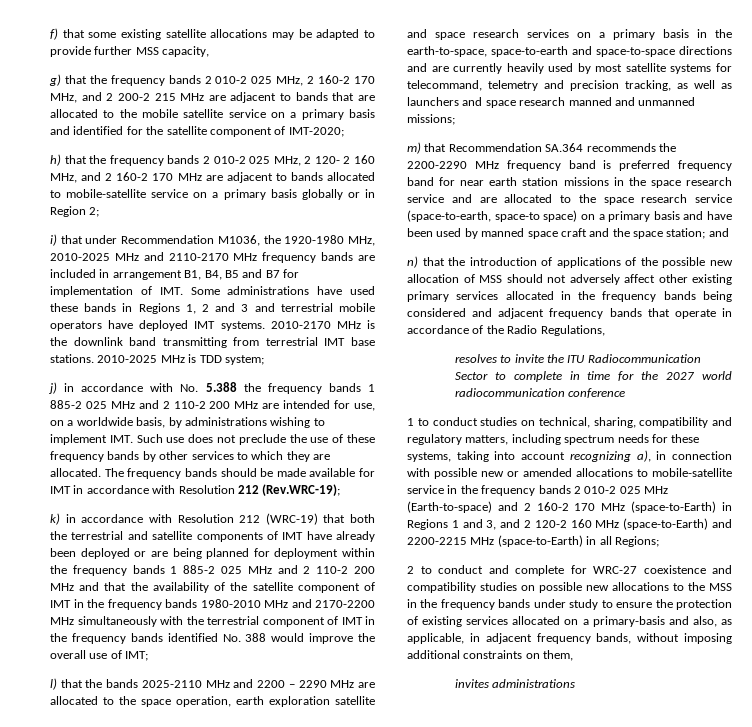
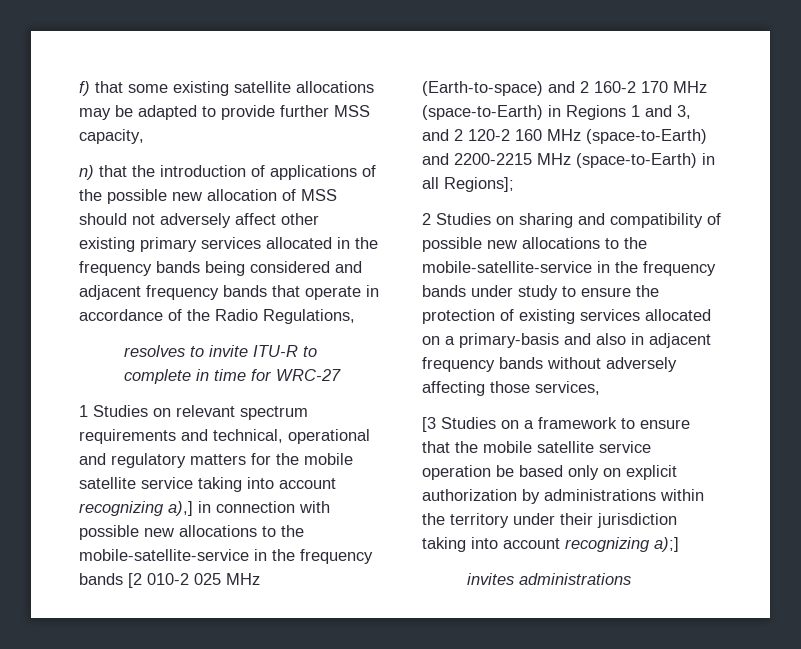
[49,74,376,86] [50,92,375,103] [50,109,376,120] [50,126,344,137] [50,154,375,166] [50,172,375,183] [50,189,375,200] [50,206,100,217] [50,234,376,246] [50,252,375,263] [50,269,299,280] [50,286,375,297] [50,303,375,314] [50,320,375,331] [50,337,375,348] [50,354,264,365] [49,382,375,394] [50,400,375,411] [50,417,325,428] [50,434,376,445] [50,451,330,462] [50,468,375,479] [50,484,341,496] [50,513,375,525] [50,531,375,542] [50,548,375,559] [50,565,376,576] [50,582,376,593] [50,599,375,610] [50,616,375,627] [50,633,375,644] [50,650,149,661] [50,678,375,690] [50,696,375,707] [407,29,732,40] [407,46,732,57] [407,63,732,74] [407,80,732,91] [407,97,696,108] [407,114,455,125] [407,142,676,154] [407,160,732,171] [407,177,732,188] [407,194,732,205] [407,210,732,222] [407,228,729,239] // g) that the frequency bands 2 010-2 025 MHz, 2 160-2 170 MHz, and 2 200-2 215 MHz are adjacent to bands that are allocated to the mobile satellite service on a primary basis and identified for the satellite component of IMT-2020; // h) that the frequency bands 2 010-2 025 MHz, 2 120- 2 160 MHz, and 2 160-2 170 MHz are adjacent to bands allocated to mobile-satellite service on a primary basis globally or in Region 2; // i) that under Recommendation M1036, the 1920-1980 MHz, 2010-2025 MHz and 2110-2170 MHz frequency bands are included in arrangement B1, B4, B5 and B7 for implementation of IMT. Some administrations have used these bands in Regions 1, 2 and 3 and terrestrial mobile operators have deployed IMT systems. 2010-2170 MHz is the downlink band transmitting from terrestrial IMT base stations. 2010-2025 MHz is TDD system; // j) in accordance with No. 5.388 the frequency bands 1 885-2 025 MHz and 2 110-2 200 MHz are intended for use, on a worldwide basis, by administrations wishing to implement IMT. Such use does not preclude the use of these frequency bands by other services to which they are allocated. The frequency bands should be made available for IMT in accordance with Resolution 212 (Rev.WRC-19); // k) in accordance with Resolution 212 (WRC-19) that both the terrestrial and satellite components of IMT have already been deployed or are being planned for deployment within the frequency bands 1 885-2 025 MHz and 2 110-2 200 MHz and that the availability of the satellite component of IMT in the frequency bands 1980-2010 MHz and 2170-2200 MHz simultaneously with the terrestrial component of IMT in the frequency bands identified No. 388 would improve the overall use of IMT; // l) that the bands 2025-2110 MHz and 2200 – 2290 MHz are allocated to the space operation, earth exploration satellite and space research services on a primary basis in the earth-to-space, space-to-earth and space-to-space directions and are currently heavily used by most satellite systems for telecommand, telemetry and precision tracking, as well as launchers and space research manned and unmanned missions; // m) that Recommendation SA.364 recommends the 2200-2290 MHz frequency band is preferred frequency band for near earth station missions in the space research service and are allocated to the space research service (space-to-earth, space-to space) on a primary basis and have been used by manned space craft and the space station; and -> (144, 136) none
[546,354,701,363] [454,372,488,380] the ITU Radiocommunication Sector -> [252,345,298,357] ITU-R
[641,371,732,380] [454,388,626,398] [407,417,732,428] [407,434,700,445] [407,450,651,462] the 2027 world radiocommunication conference // 1 to conduct studies on technical, sharing, compatibility and regulatory matters, including spectrum needs for these systems, taking into account recognizing a), -> [275,369,341,381] [79,405,308,420] [79,429,370,444] [79,453,353,468] [79,477,336,492] [79,501,193,516] WRC-27 // 1 Studies on relevant spectrum requirements and technical, operational and regulatory matters for the mobile satellite service taking into account recognizing a),]
[507,468,732,477] [407,485,581,496] or amended allocations to mobile-satellite service in the frequency bands 2 -> [179,525,304,537] [79,549,373,564] [79,573,142,588] allocations to the mobile-satellite-service in the frequency bands [2
[614,536,659,547] [407,565,732,576] [407,582,732,593] Regions; // 2 to conduct and complete for WRC-27 coexistence and compatibility studies on possible new allocations to the MSS -> [444,177,514,192] [422,213,721,228] [422,237,647,252] [422,261,592,273] Regions]; // 2 Studies on sharing and compatibility of possible new allocations to the mobile-satellite-service
[692,616,732,627] [407,633,732,644] [407,650,574,661] also, as applicable, in adjacent frequency bands, without imposing additional constraints on them, -> [596,333,711,348] [422,357,677,372] [422,381,600,396] [422,417,690,432] [422,441,651,453] [422,465,677,480] [422,489,704,504] [422,513,677,528] [422,537,679,552] also in adjacent frequency bands without adversely affecting those services, // [3 Studies on a framework to ensure that the mobile satellite service operation be based only on explicit authorization by administrations within the territory under their jurisdiction taking into account recognizing a);]

